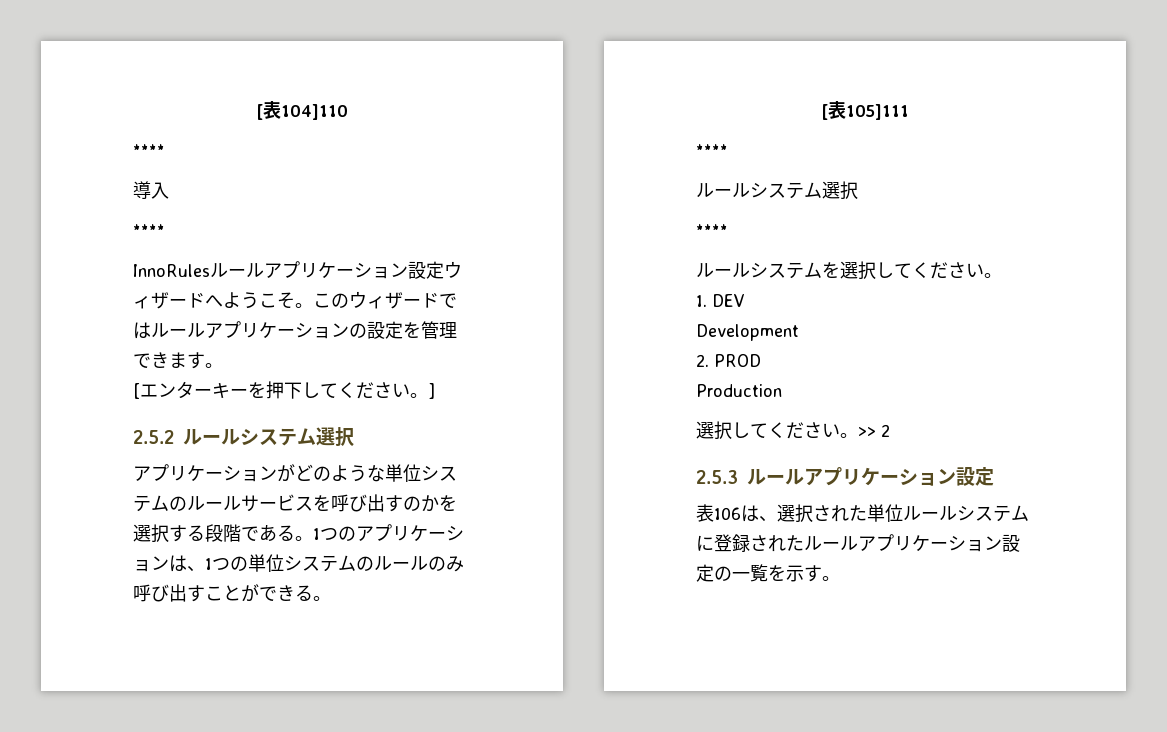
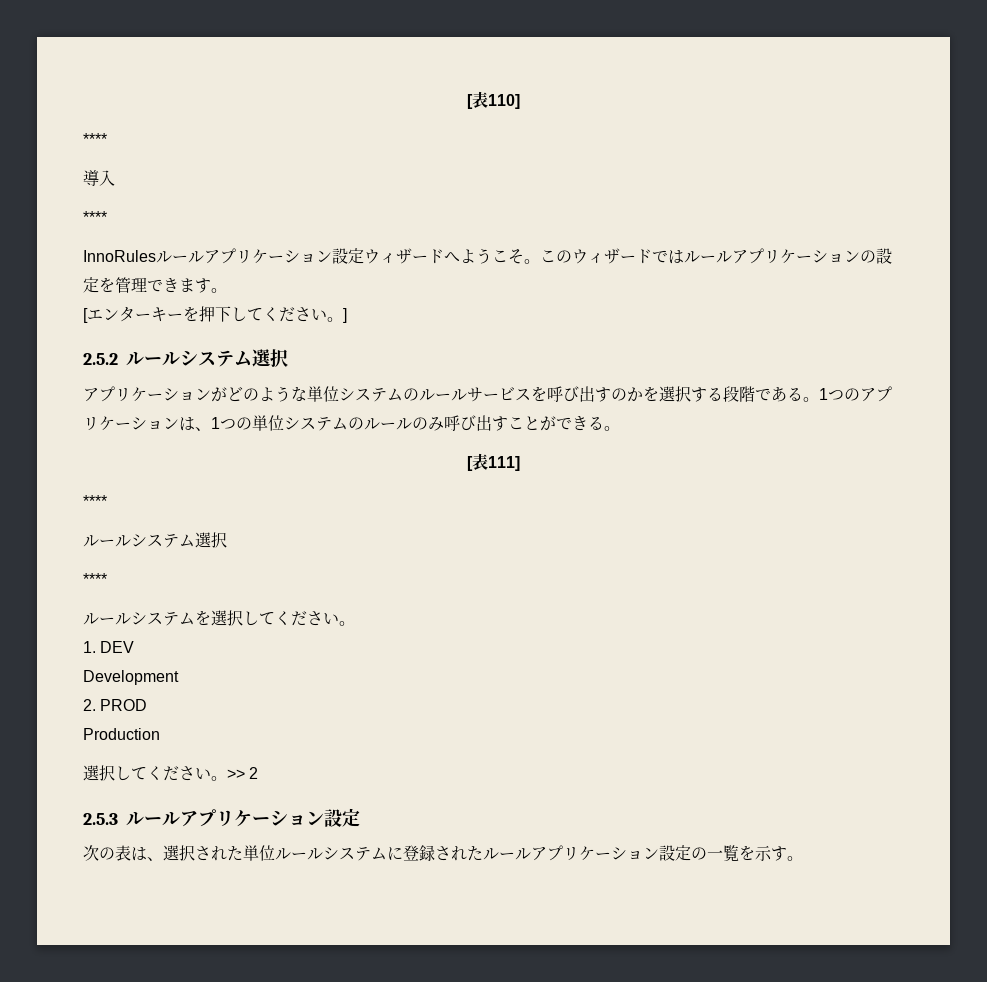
[256,101,348,120] [表104]110 -> [467,91,520,109] [表110]
[846,104,909,120] 105]111 -> [488,456,520,471] 111]
[696,504,741,522] 表106 -> [83,845,131,861] 次の表

